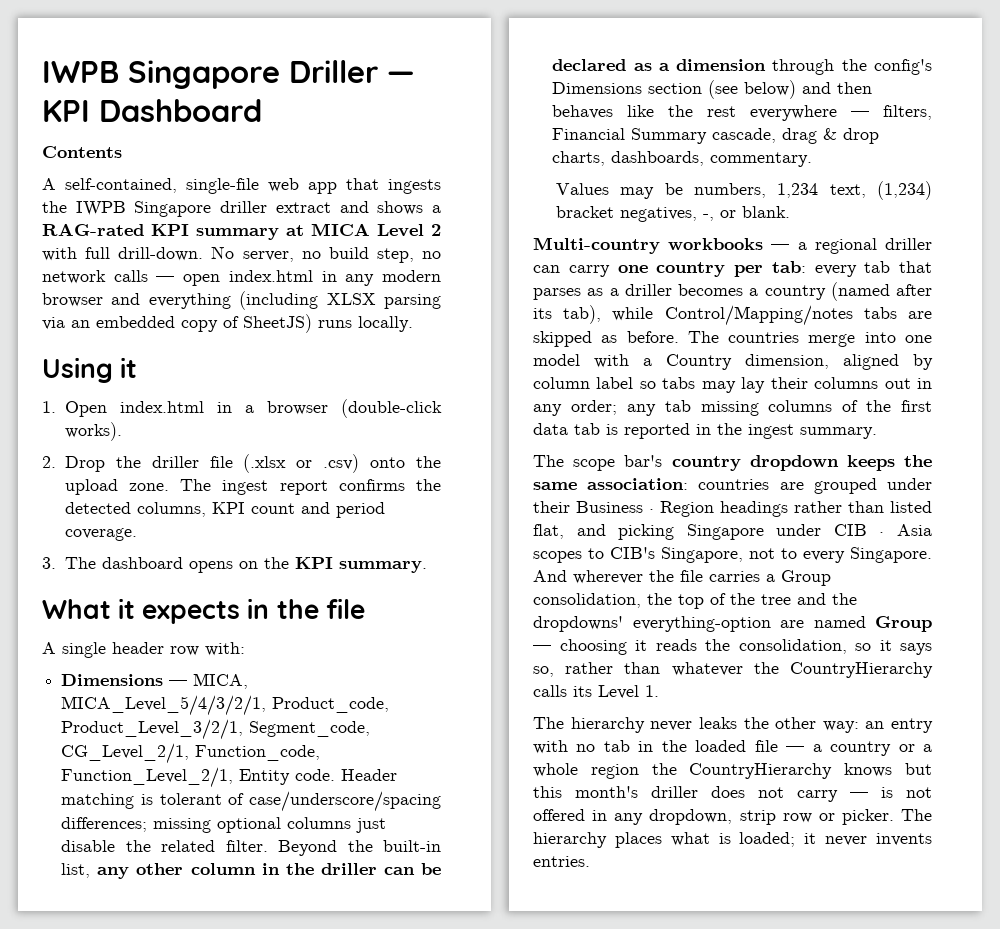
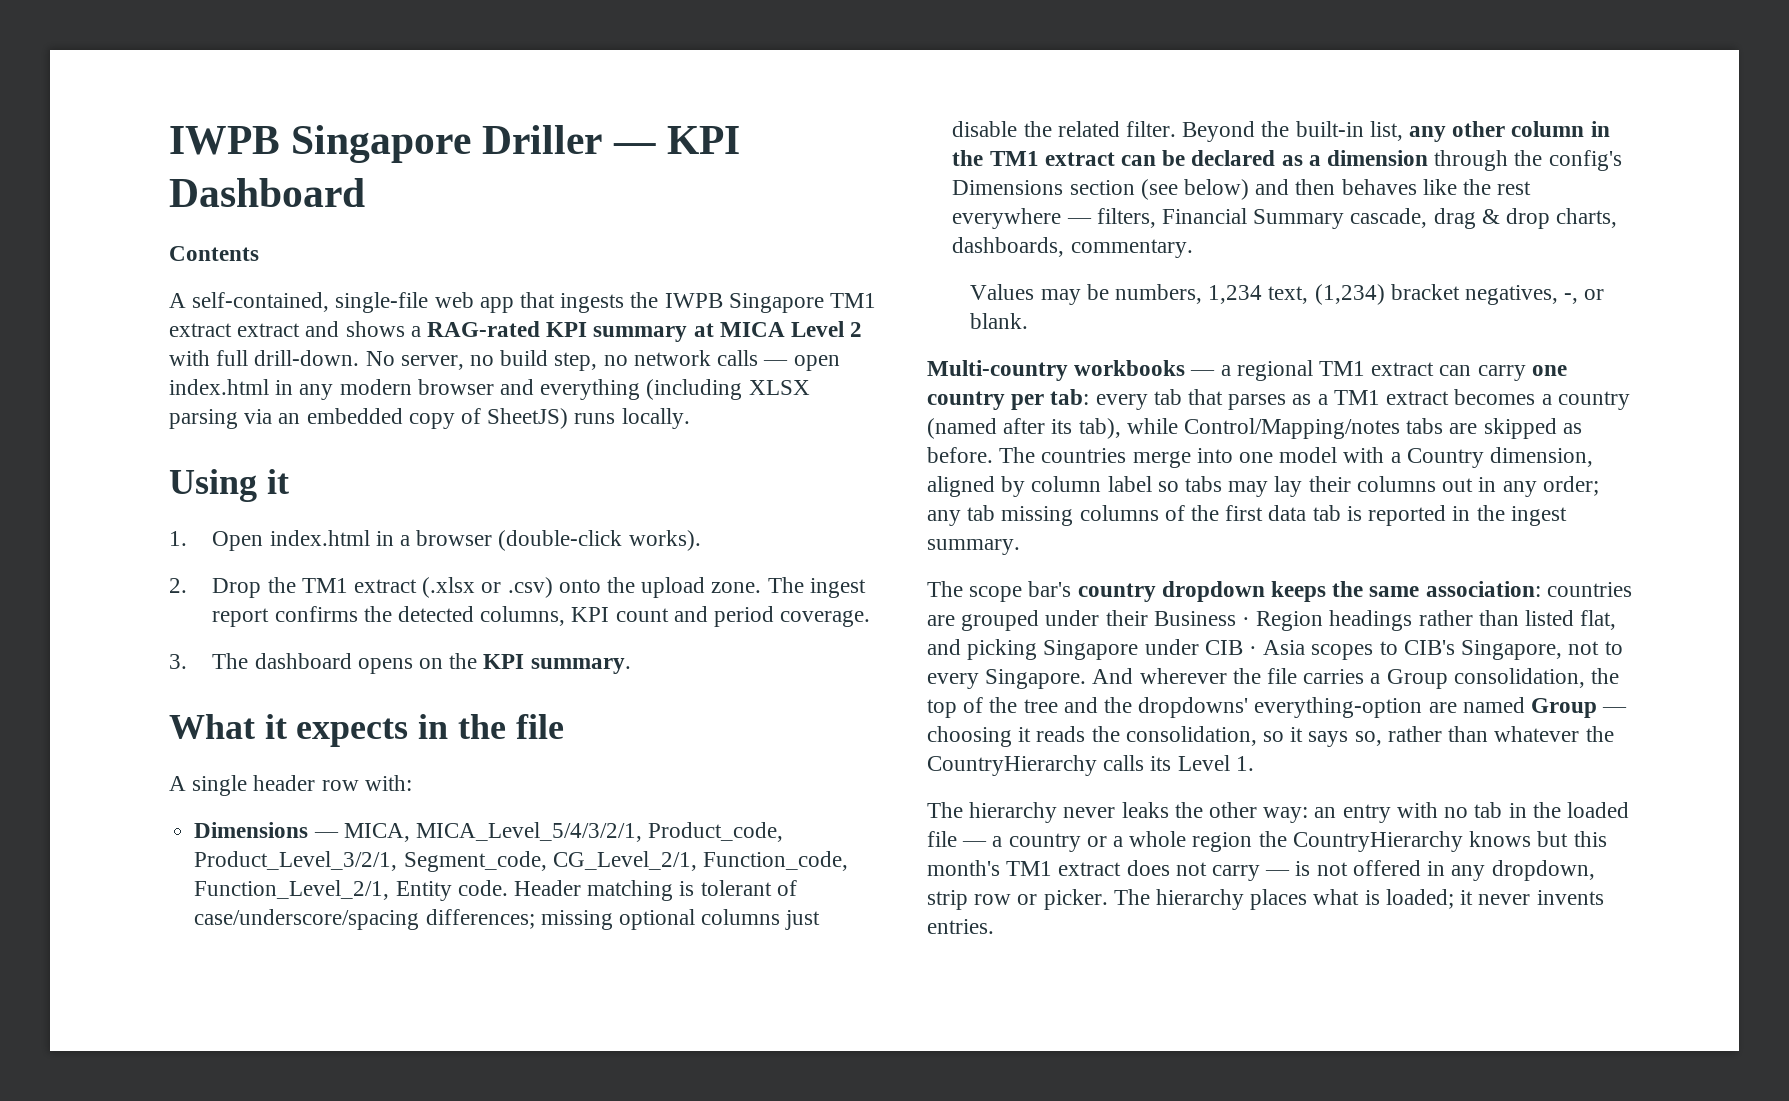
[220,201,268,213] driller -> [830,293,877,308] [169,323,232,337] TM1 extract
[151,456,233,468] driller file -> [301,578,417,593] TM1 extract
[320,863,377,875] driller -> [989,151,1115,166] TM1 extract
[885,238,932,250] driller -> [1319,361,1435,376] TM1 extract
[624,284,672,296] driller -> [1333,390,1450,405] TM1 extract
[651,786,698,798] driller -> [1006,861,1122,876] TM1 extract

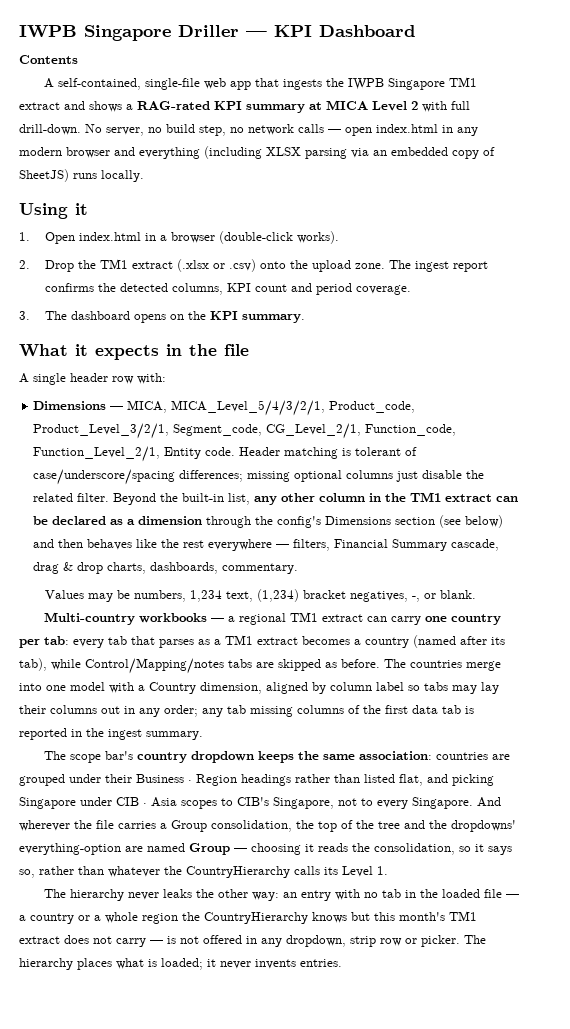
[237,323,301,337] extract -> (60, 106) none

